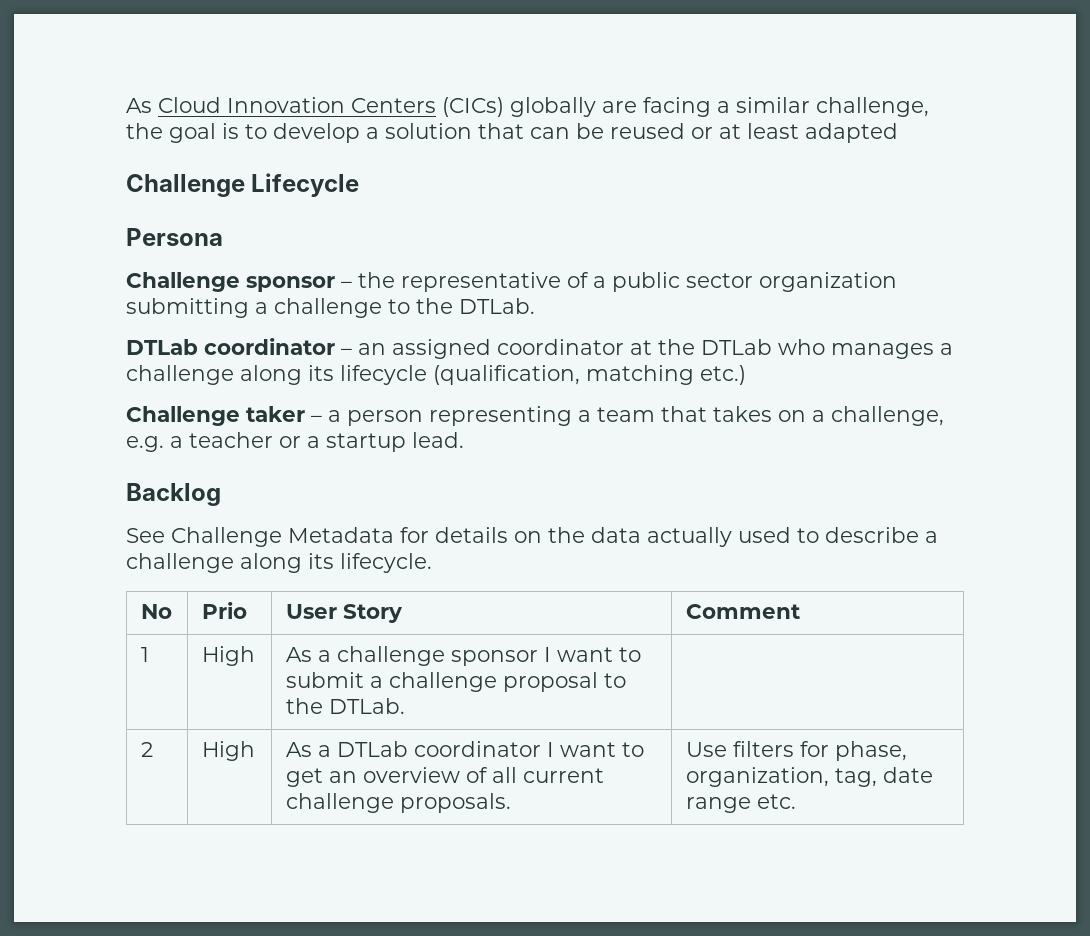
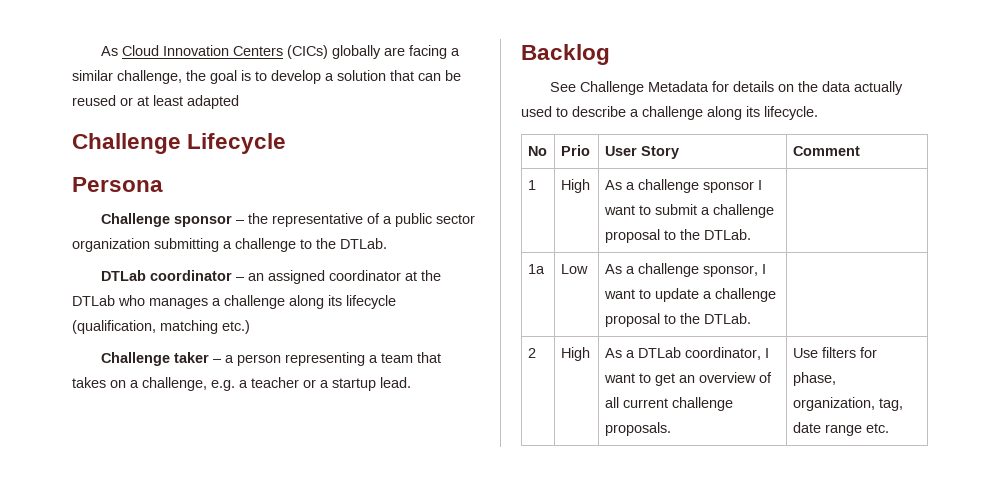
(405, 706) none -> [527,264,545,274] [560,264,588,274] [604,263,766,277] [603,288,776,302] [604,313,751,327] // 1a | Low | As a challenge sponsor, I want to update a challenge proposal to the DTLab. |
[413,741,541,757] coordinator -> [684,347,761,360] coordinator,

